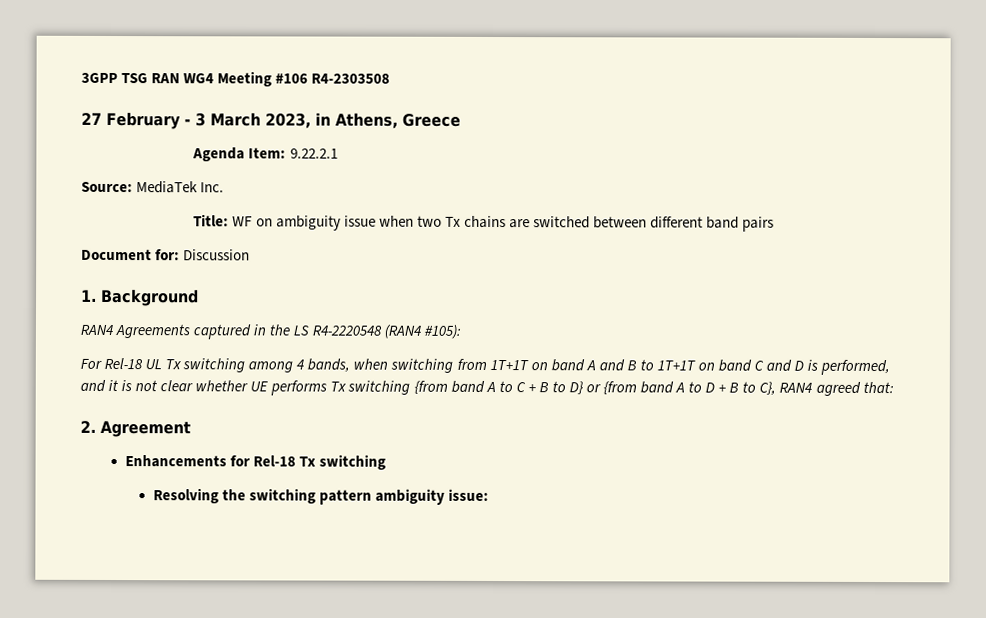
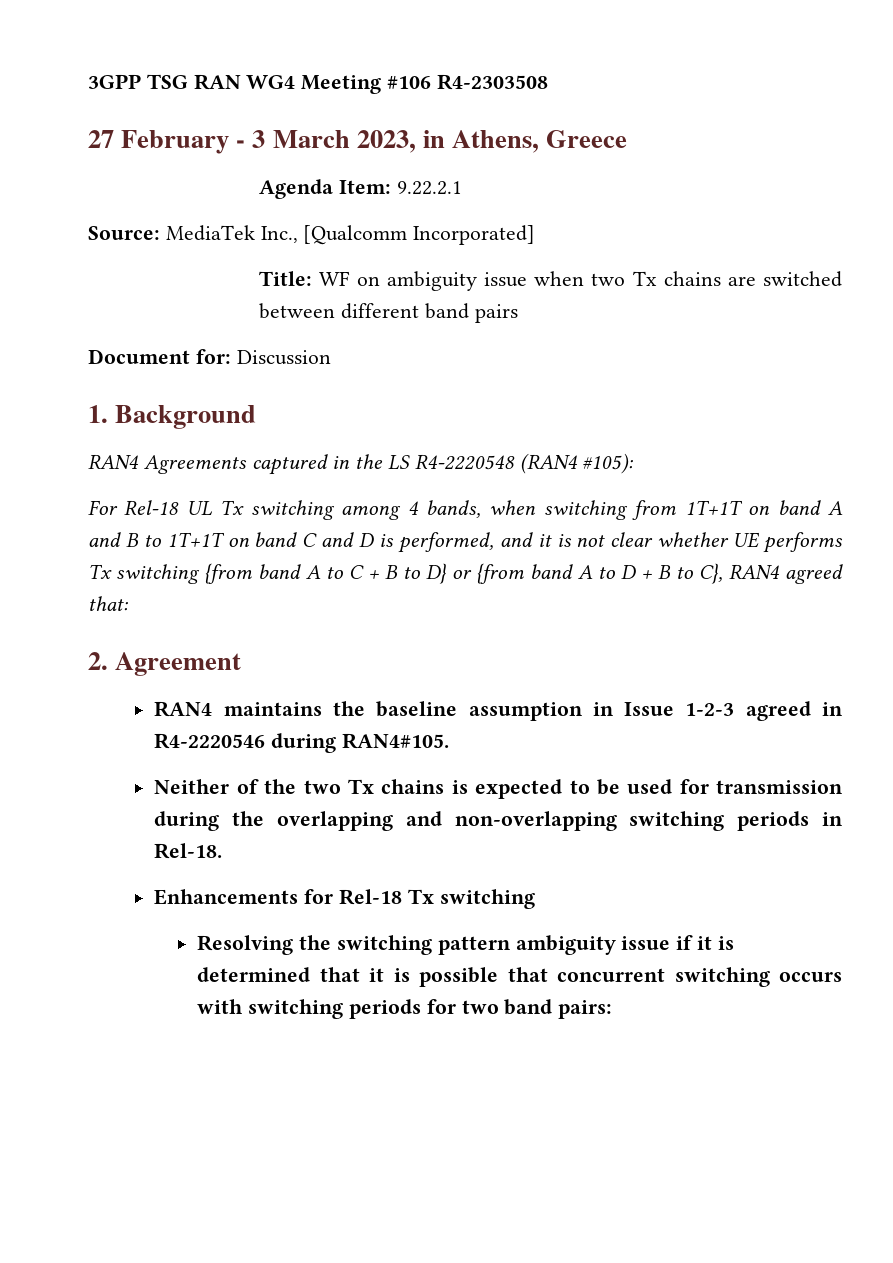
[200,182,225,193] Inc. -> [260,225,536,245] Inc., [Qualcomm Incorporated]
(191, 429) none -> [154,701,843,721] [154,733,450,753] [154,779,843,799] [154,811,843,831] [154,843,223,859] // RAN4 maintains the baseline assumption in Issue 1-2-3 agreed in R4-2220546 during RAN4#105. // Neither of the two Tx chains is expected to be used for transmission during the overlapping and non-overlapping switching periods in Rel-18.
[447,488,489,501] issue: -> [621,935,734,950] [197,967,842,987] [197,999,613,1019] issue if it is determined that it is possible that concurrent switching occurs with switching periods for two band pairs:

